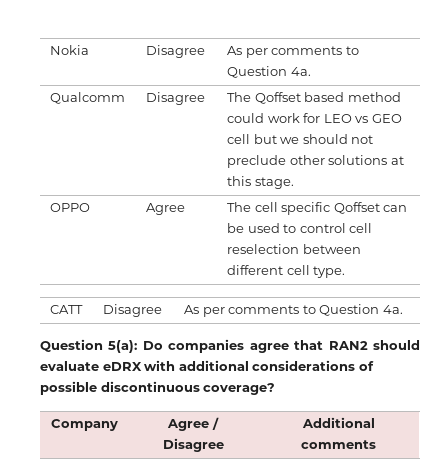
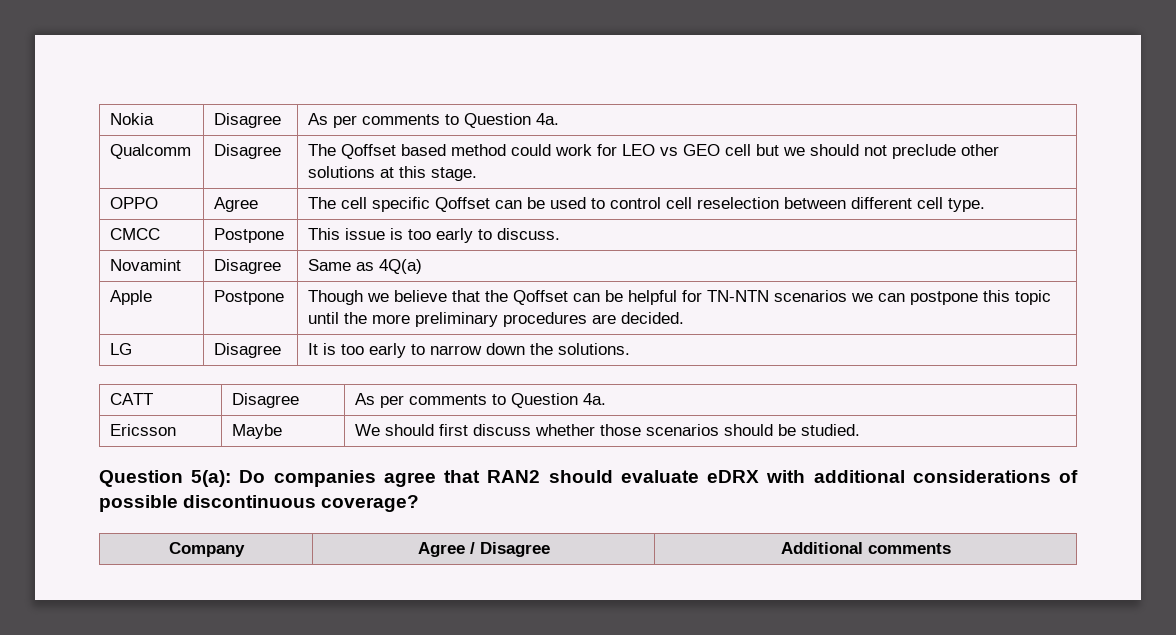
(346, 272) none -> [110,228,161,240] [214,228,285,243] [308,228,561,243] [110,259,182,271] [214,259,282,274] [308,259,423,274] [110,290,153,305] [214,290,285,305] [308,290,1052,305] [308,312,685,327] [110,343,133,355] [214,343,282,358] [308,343,631,358] // CMCC | Postpone | This issue is too early to discuss. // Novamint | Disagree | Same as 4Q(a) // Apple | Postpone | Though we believe that the Qoffset can be helpful for TN-NTN scenarios we can postpone this topic until the more preliminary procedures are decided. // LG | Disagree | It is too early to narrow down the solutions.
(403, 309) none -> [110,424,177,436] [232,424,283,439] [355,424,861,436] // Ericsson | Maybe | We should first discuss whether those scenarios should be studied.

